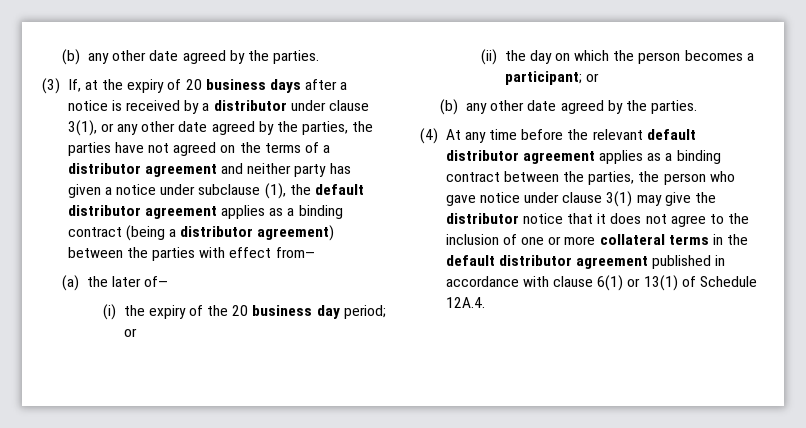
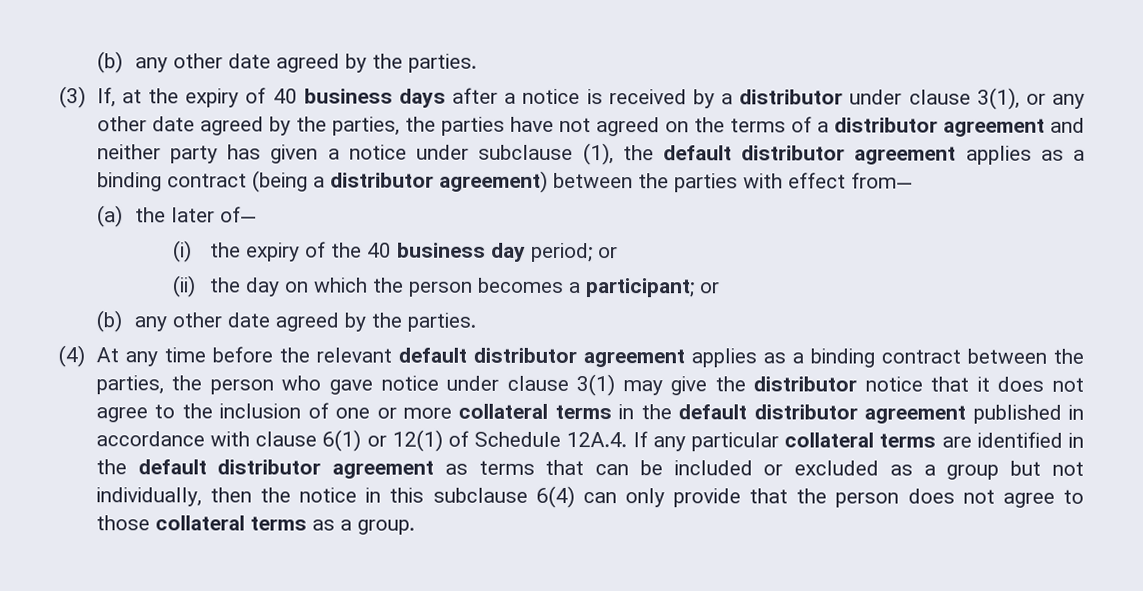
[185,79,202,90] 20 -> [272,88,298,104] 40
[232,305,249,316] 20 -> [367,242,393,258] 40
[643,275,678,291] 13(1) -> [391,429,443,452] 12(1)
(485, 302) none -> [632,431,1084,452] [95,459,1084,480] [95,485,1084,509] [95,515,415,535] If any particular collateral terms are identified in the default distributor agreement as terms that can be included or excluded as a group but not individually, then the notice in this subclause 6(4) can only provide that the person does not agree to those collateral terms as a group.

